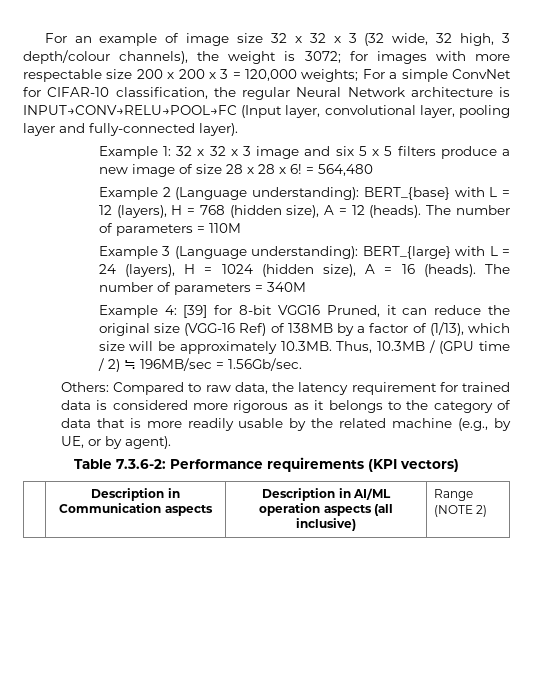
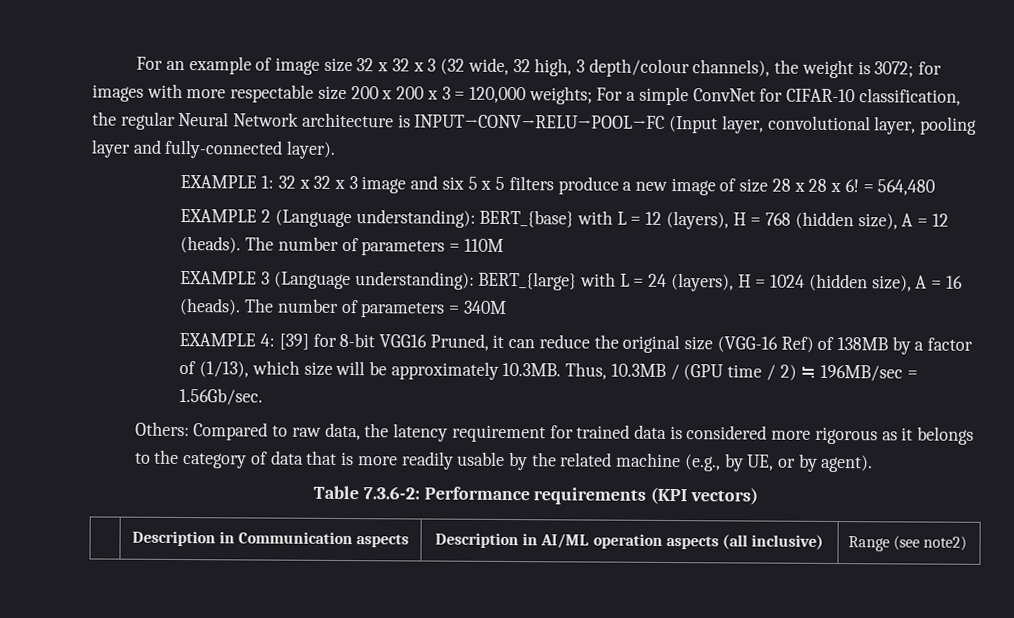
[98,146,158,159] Example -> [180,175,258,189] EXAMPLE
[98,187,158,200] Example -> [180,209,258,223] EXAMPLE
[98,246,158,259] Example -> [180,271,258,285] EXAMPLE
[98,305,158,318] Example -> [179,333,257,347] EXAMPLE
[434,505,488,517] (NOTE 2) -> [893,535,968,551] (see note2)

